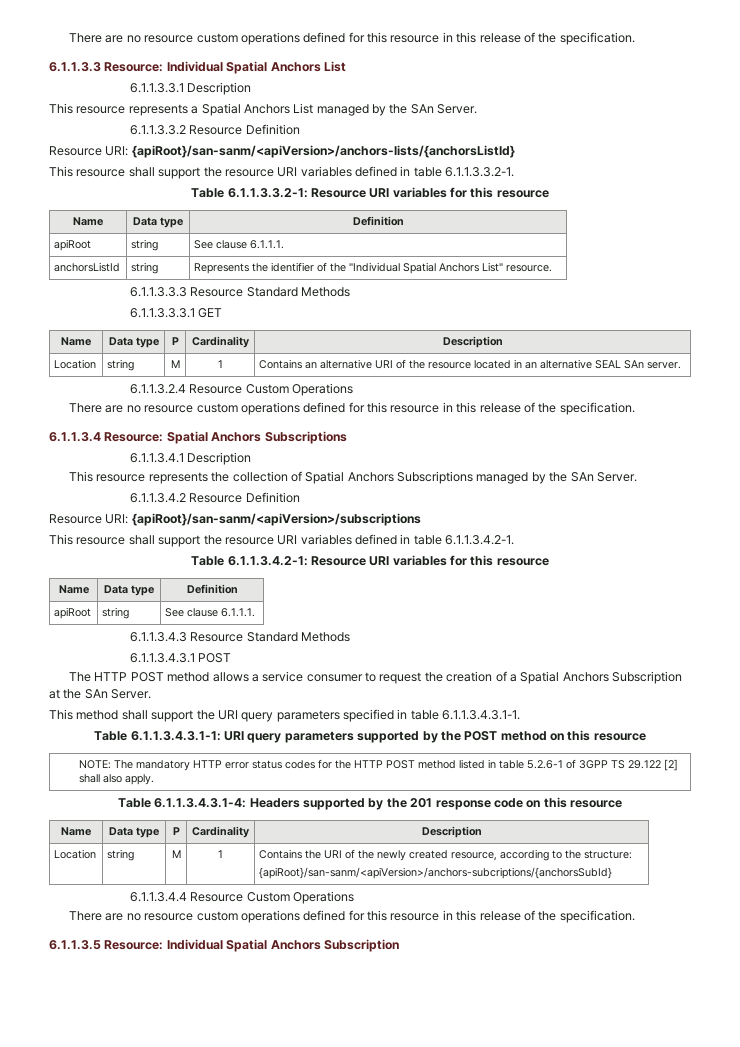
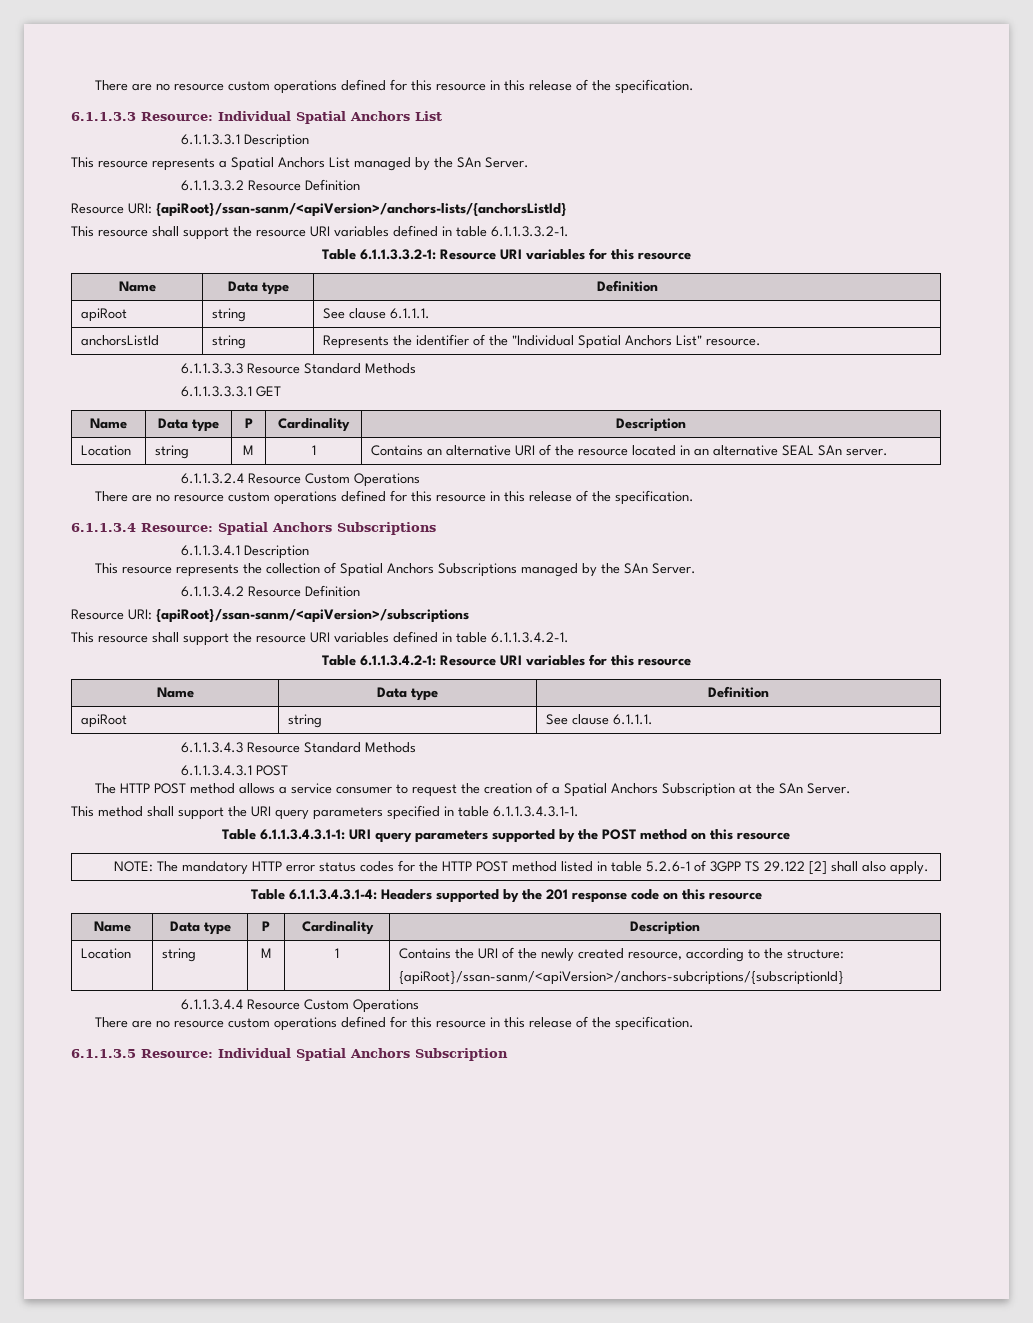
[131,145,515,158] {apiRoot}/san-sanm/<apiVersion>/anchors-lists/{anchorsListId} -> [156,203,567,217] {apiRoot}/ssan-sanm/<apiVersion>/anchors-lists/{anchorsListId}
[131,513,421,526] {apiRoot}/san-sanm/<apiVersion>/subscriptions -> [156,609,469,623] {apiRoot}/ssan-sanm/<apiVersion>/subscriptions
[259,867,613,879] {apiRoot}/san-sanm/<apiVersion>/anchors-subcriptions/{anchorsSubId} -> [398,971,844,985] {apiRoot}/ssan-sanm/<apiVersion>/anchors-subcriptions/{subscriptionId}

